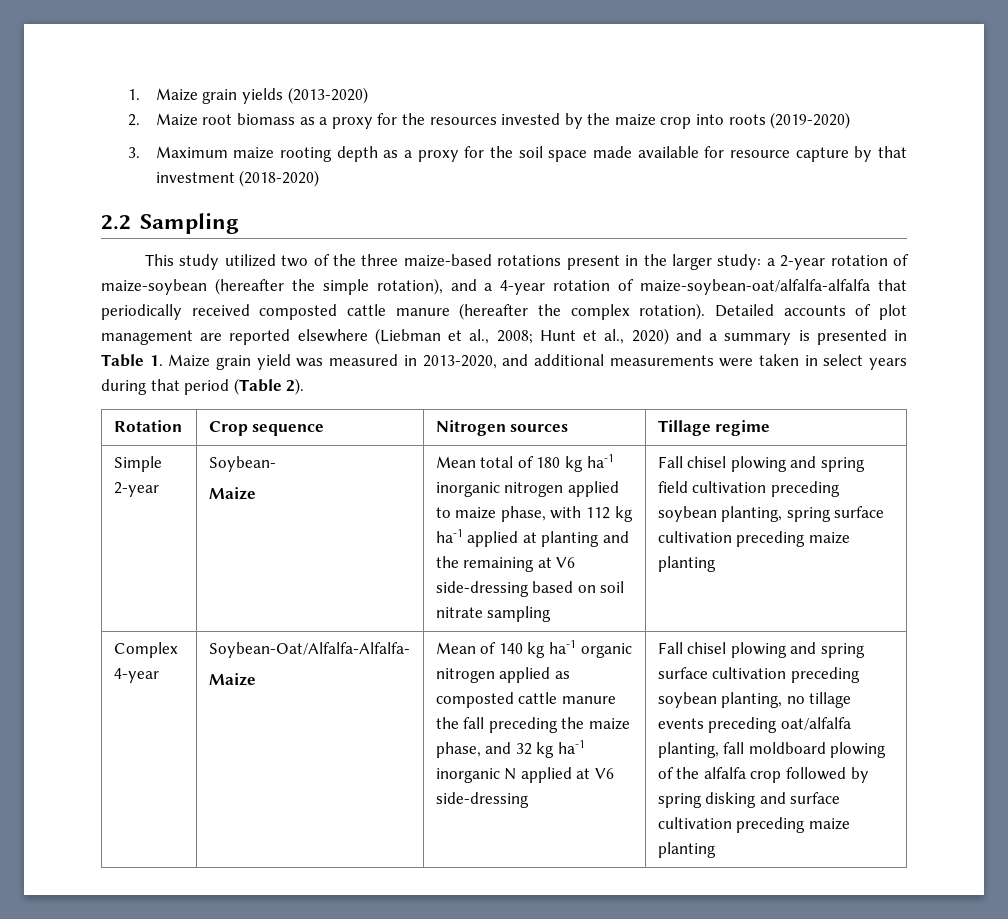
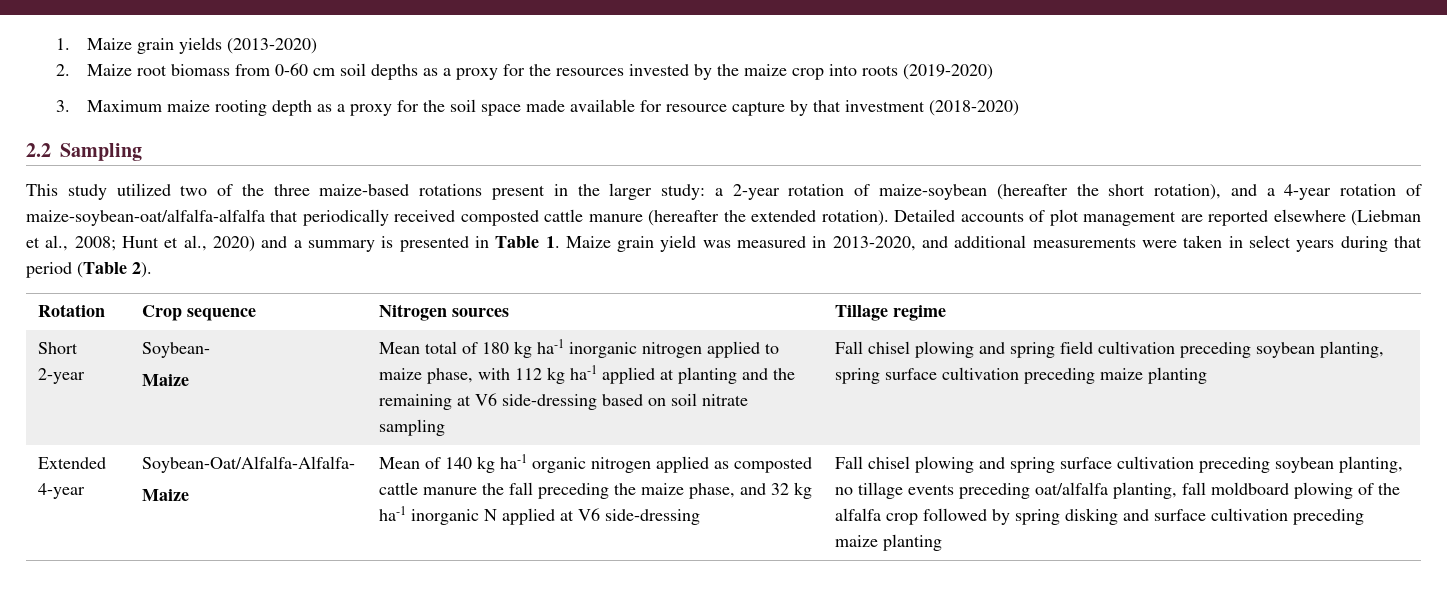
(295, 119) none -> [234,63,418,80] from 0-60 cm soil depths
[322,279,369,295] simple -> [1108,184,1146,196] short
[570,304,630,320] complex -> [751,210,817,222] extended
[113,456,162,472] Simple -> [37,342,78,354] Short
[113,642,178,658] Complex -> [37,457,106,469] Extended

